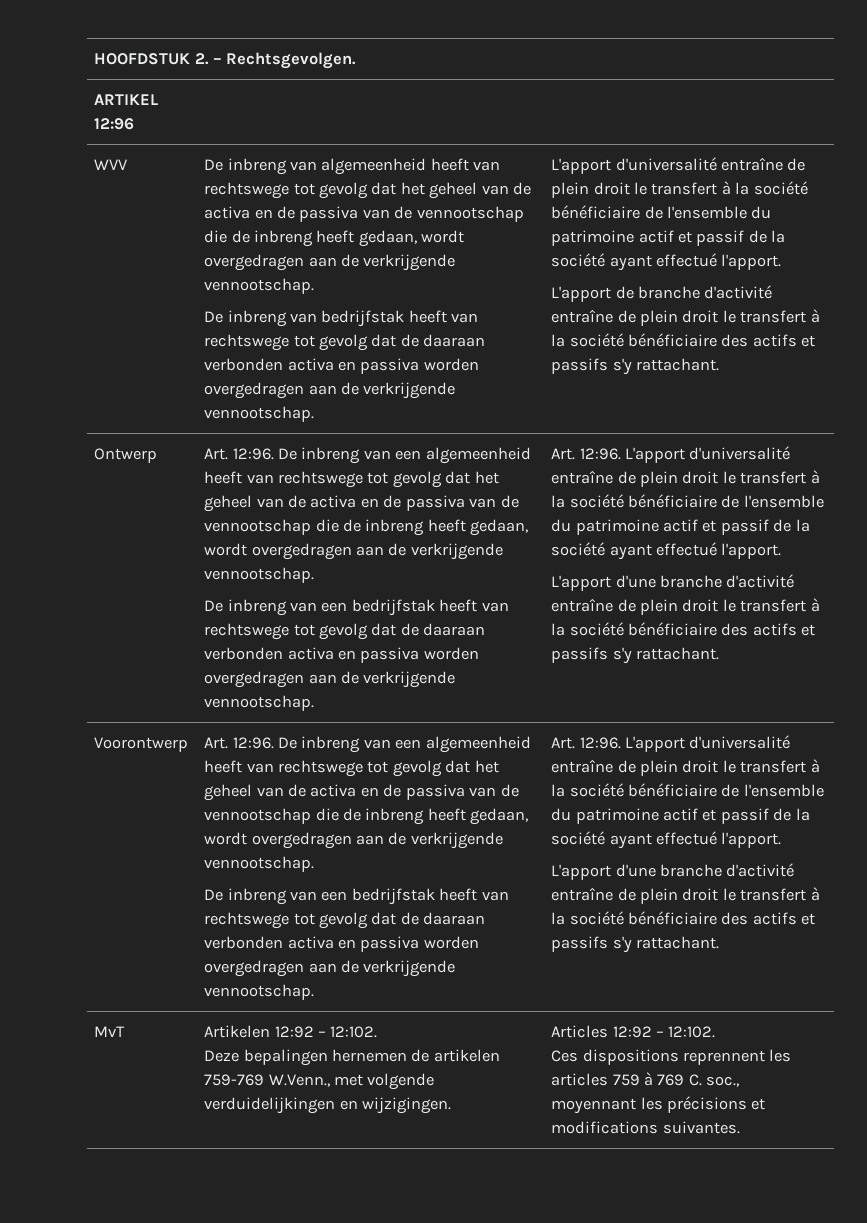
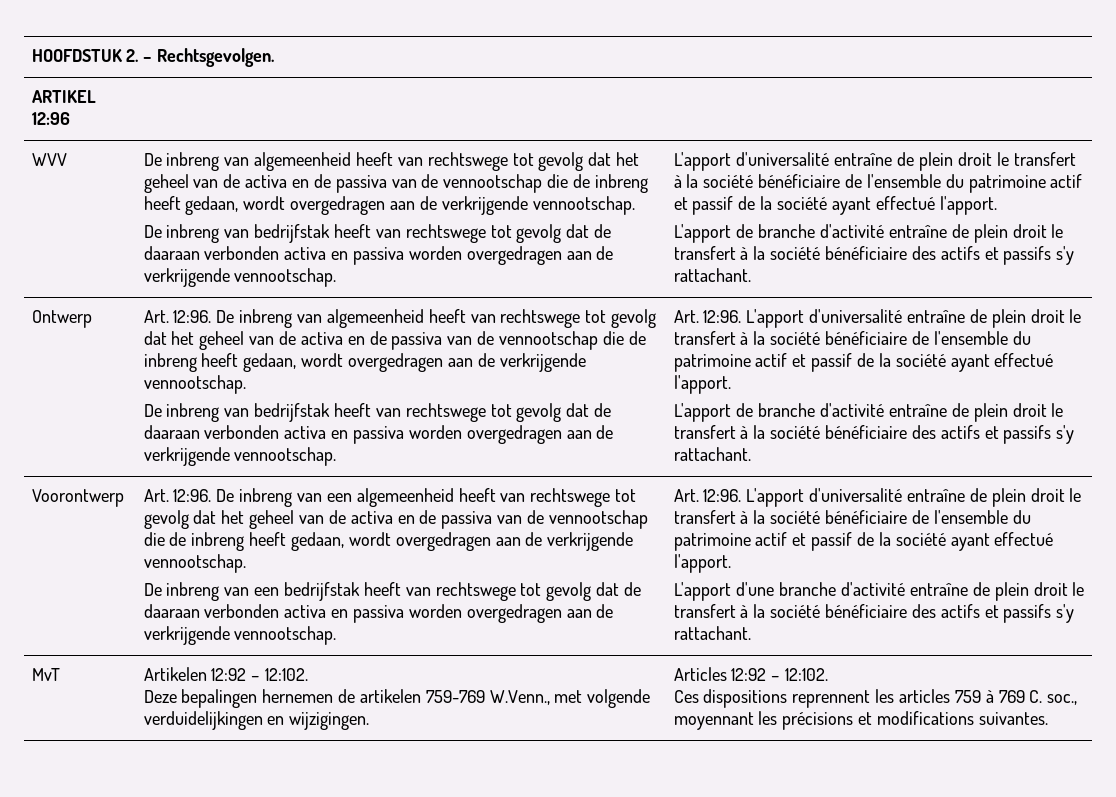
[395,450,422,460] een -> (322, 318) none
[321,602,348,612] een -> (250, 412) none
[615,575,656,588] d'une -> [736,403,754,417] de

